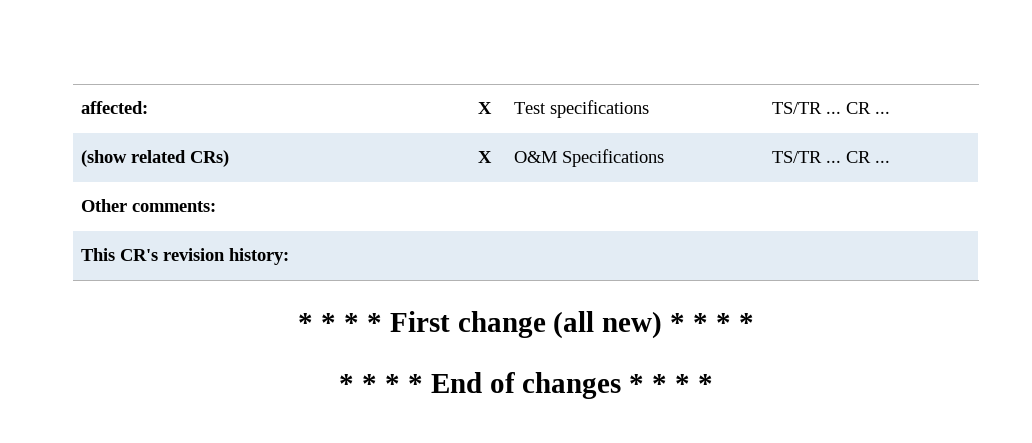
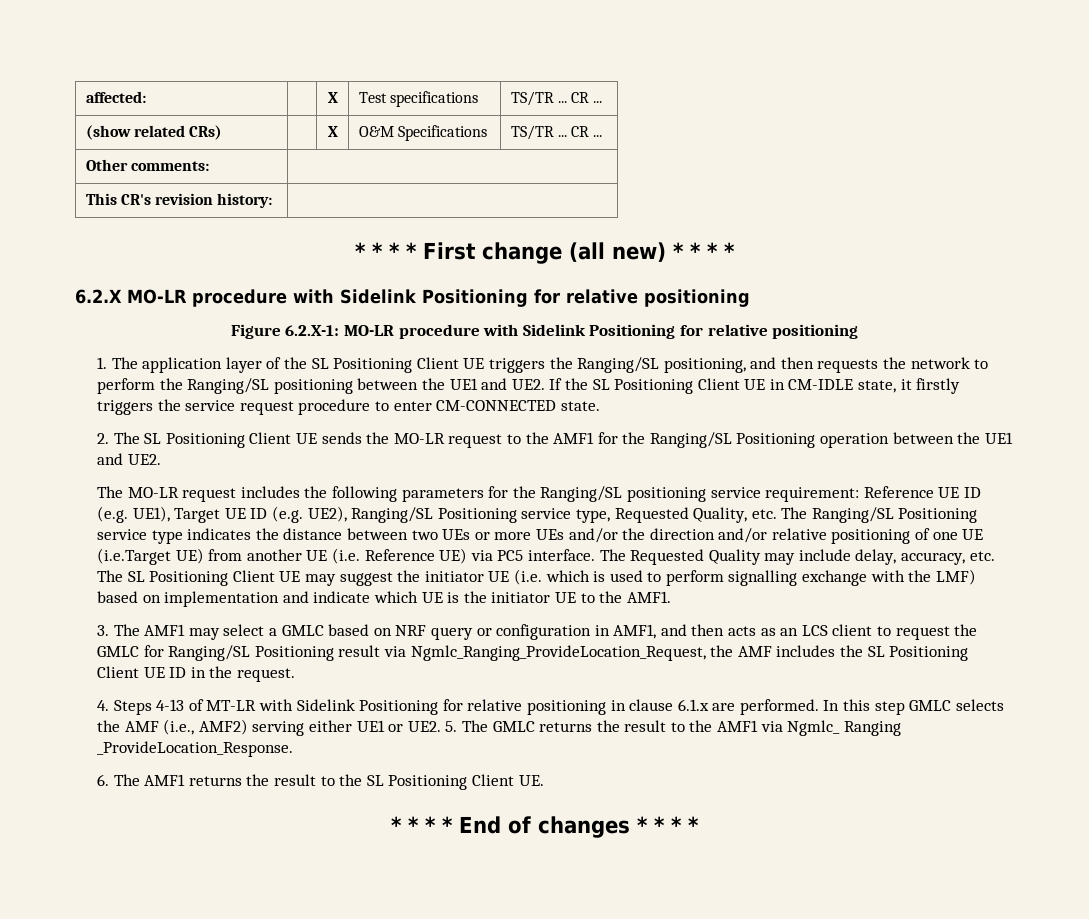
(754, 322) none -> [75,289,750,307] [230,324,859,339] [97,357,989,373] [97,378,961,394] [97,399,600,415] [97,432,1013,448] [97,453,161,465] [97,486,981,502] [97,506,978,523] [97,528,984,544] [97,548,995,565] [97,569,976,586] [97,591,671,607] [97,624,978,640] [97,645,969,661] [97,666,295,682] [97,699,1004,715] [97,719,901,736] [97,741,294,757] [97,774,544,790] // 6.2.X MO-LR procedure with Sidelink Positioning for relative positioning // Figure 6.2.X-1: MO-LR procedure with Sidelink Positioning for relative positioning // 1. The application layer of the SL Positioning Client UE triggers the Ranging/SL positioning, and then requests the network to perform the Ranging/SL positioning between the UE1 and UE2. If the SL Positioning Client UE in CM-IDLE state, it firstly triggers the service request procedure to enter CM-CONNECTED state. // 2. The SL Positioning Client UE sends the MO-LR request to the AMF1 for the Ranging/SL Positioning operation between the UE1 and UE2. // The MO-LR request includes the following parameters for the Ranging/SL positioning service requirement: Reference UE ID (e.g. UE1), Target UE ID (e.g. UE2), Ranging/SL Positioning service type, Requested Quality, etc. The Ranging/SL Positioning service type indicates the distance between two UEs or more UEs and/or the direction and/or relative positioning of one UE (i.e.Target UE) from another UE (i.e. Reference UE) via PC5 interface. The Requested Quality may include delay, accuracy, etc. The SL Positioning Client UE may suggest the initiator UE (i.e. which is used to perform signalling exchange with the LMF) based on implementation and indicate which UE is the initiator UE to the AMF1. // 3. The AMF1 may select a GMLC based on NRF query or configuration in AMF1, and then acts as an LCS client to request the GMLC for Ranging/SL Positioning result via Ngmlc_Ranging_ProvideLocation_Request, the AMF includes the SL Positioning Client UE ID in the request. // 4. Steps 4-13 of MT-LR with Sidelink Positioning for relative positioning in clause 6.1.x are performed. In this step GMLC selects the AMF (i.e., AMF2) serving either UE1 or UE2. 5. The GMLC returns the result to the AMF1 via Ngmlc_ Ranging _ProvideLocation_Response. // 6. The AMF1 returns the result to the SL Positioning Client UE.

